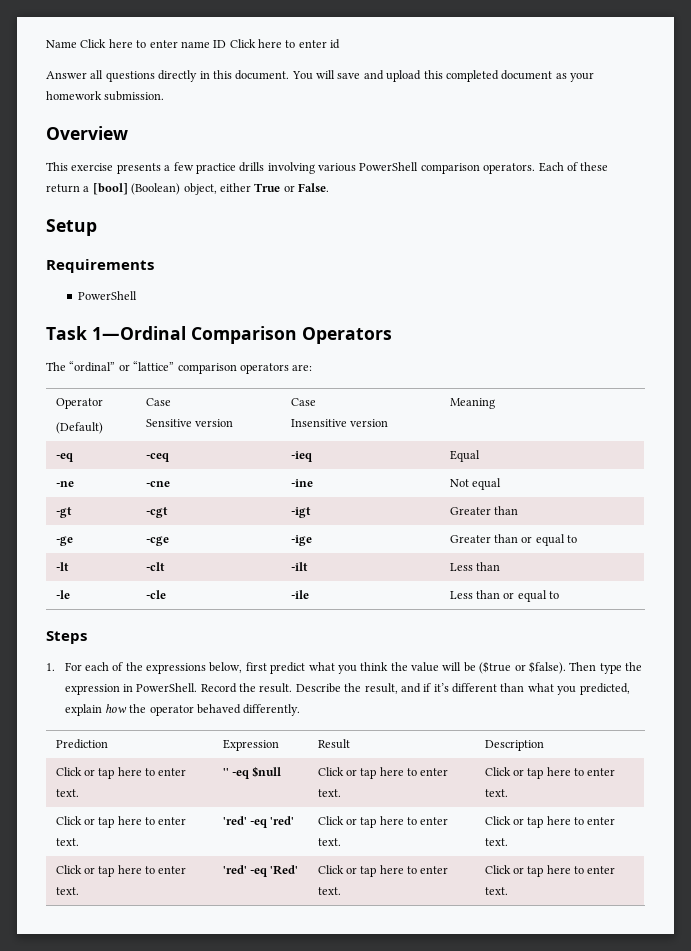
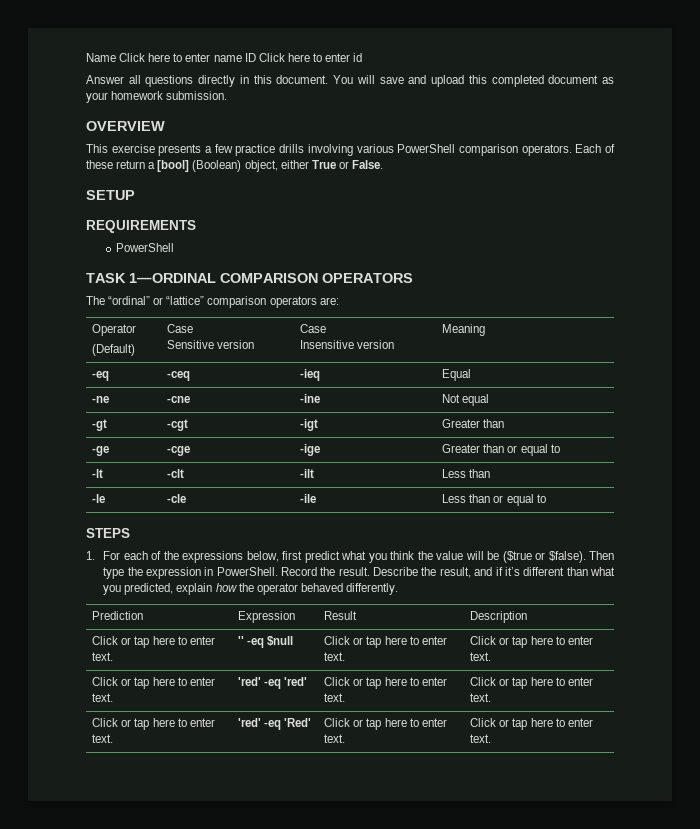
[46,126,128,140] Overview -> [86,121,165,131] OVERVIEW
[46,219,97,236] [46,259,154,273] Setup // Requirements -> [86,190,135,200] [86,220,196,233] SETUP // REQUIREMENTS
[46,326,392,344] Task 1—Ordinal Comparison Operators -> [86,273,413,283] TASK 1—ORDINAL COMPARISON OPERATORS
[46,631,87,644] Steps -> [86,528,130,538] STEPS

